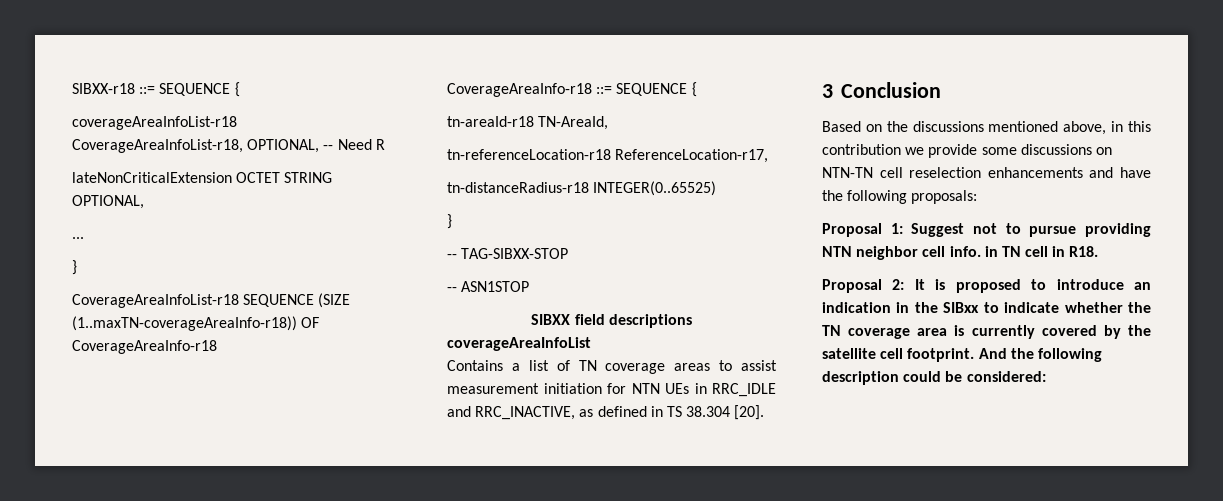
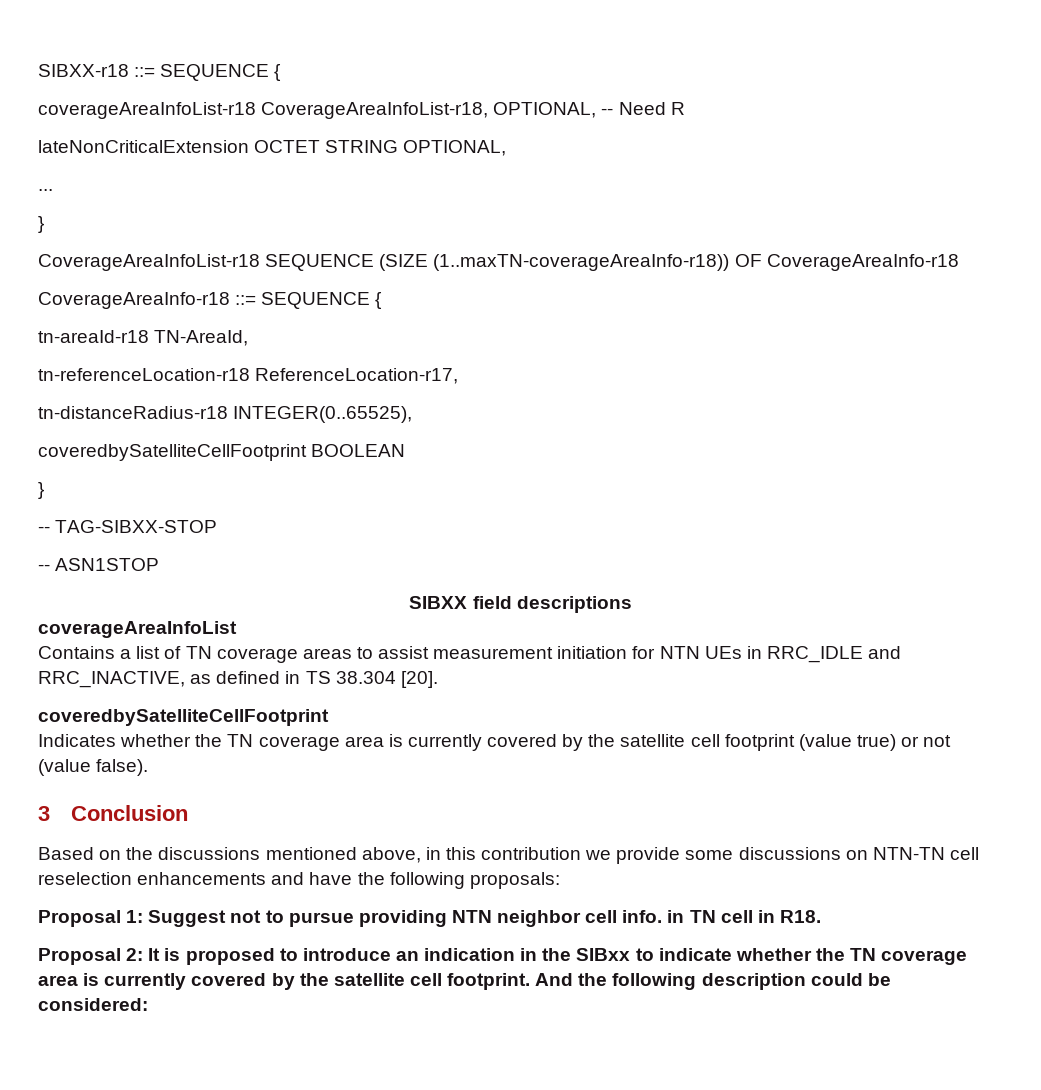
[593,181,717,196] INTEGER(0..65525) -> [233,406,413,423] [38,444,406,461] INTEGER(0..65525), // coveredbySatelliteCellFootprint BOOLEAN
(765, 412) none -> [38,709,329,726] [38,734,952,751] [38,759,149,776] // coveredbySatelliteCellFootprint // Indicates whether the TN coverage area is currently covered by the satellite cell footprint (value true) or not (value false).

